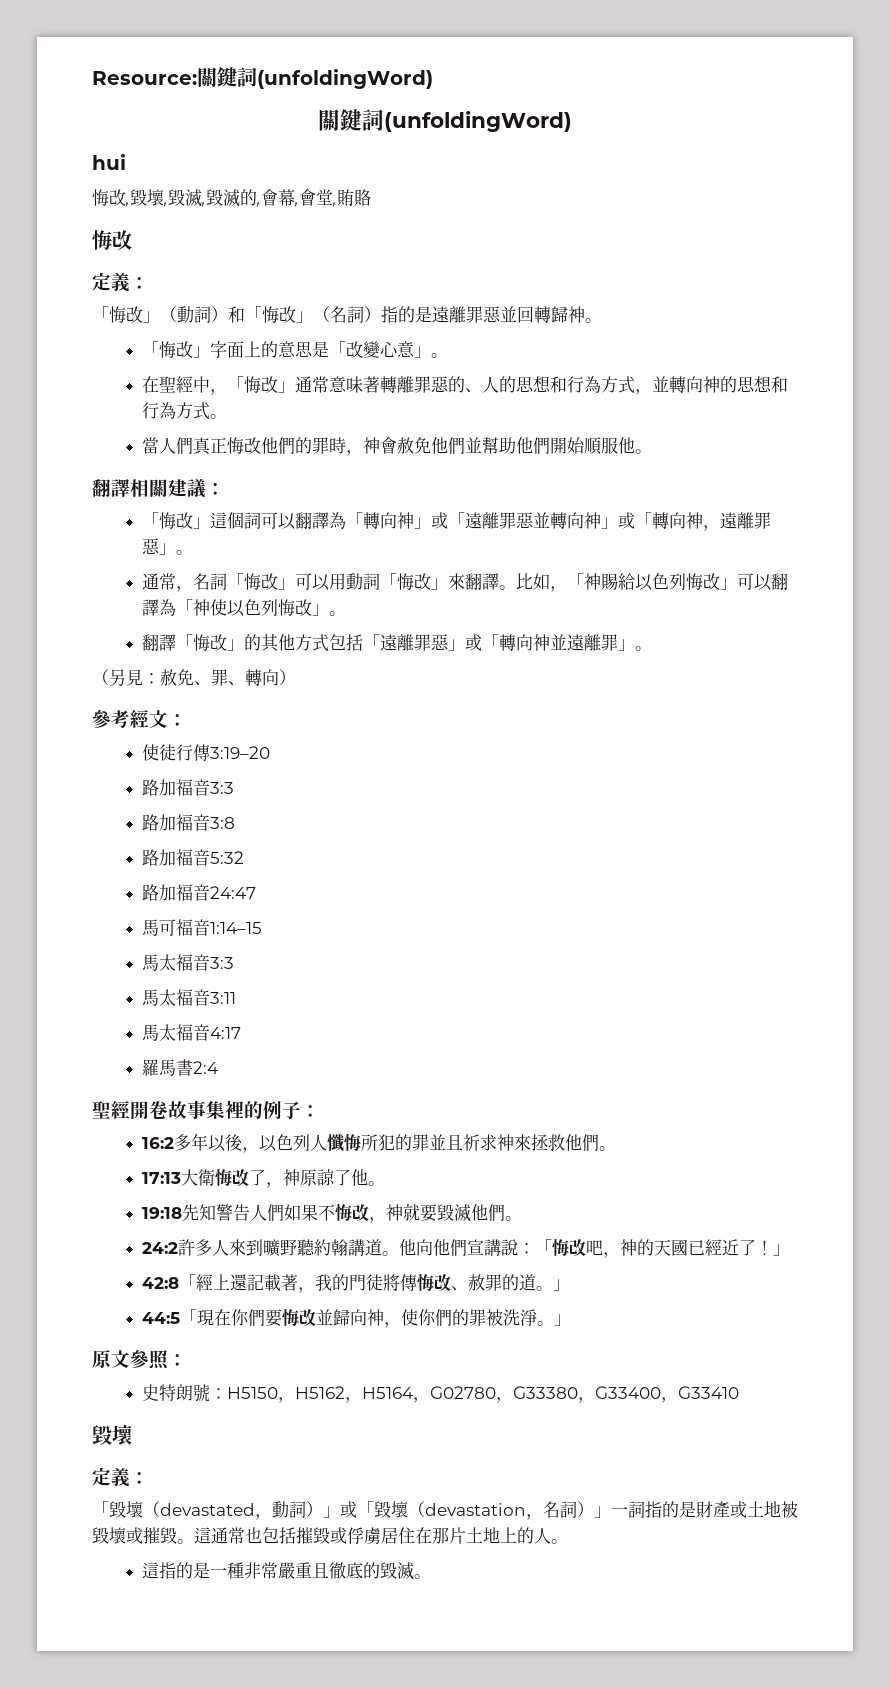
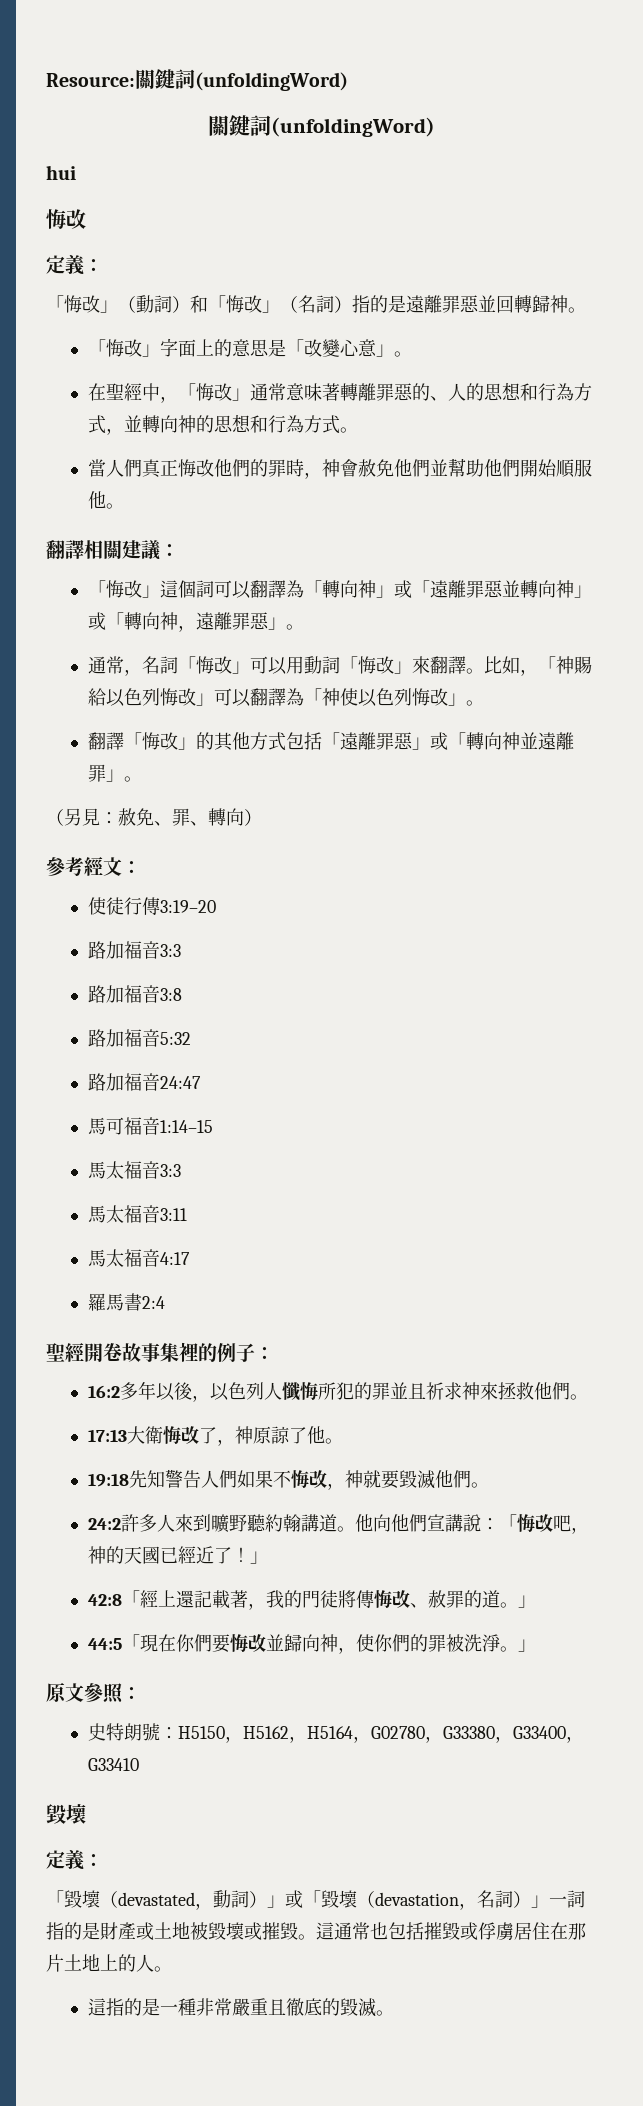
[92,189,371,207] // 悔改,毀壞,毀滅,毀滅的,會幕,會堂,賄賂 -> (76, 172) none

